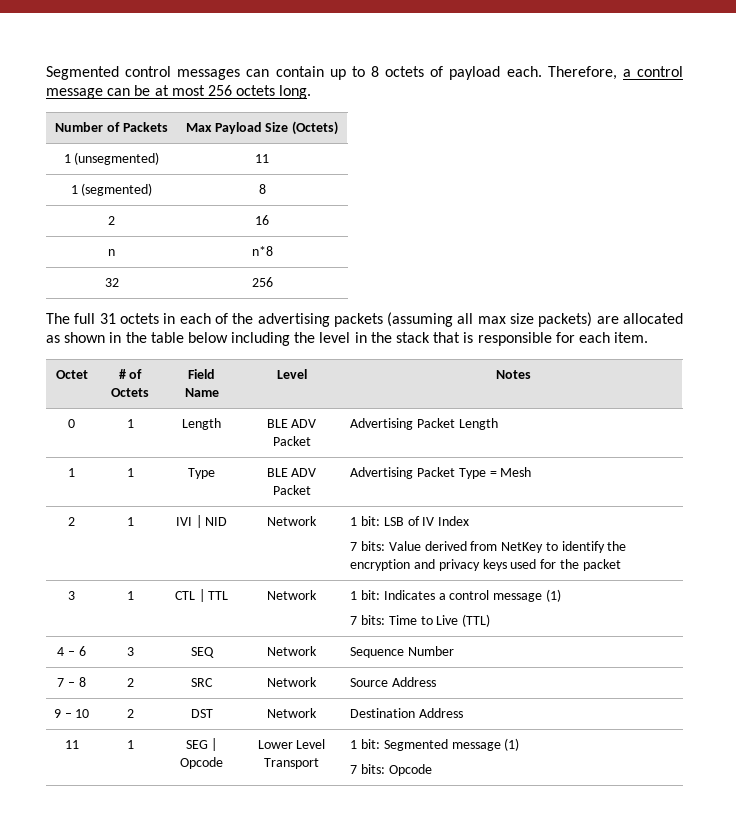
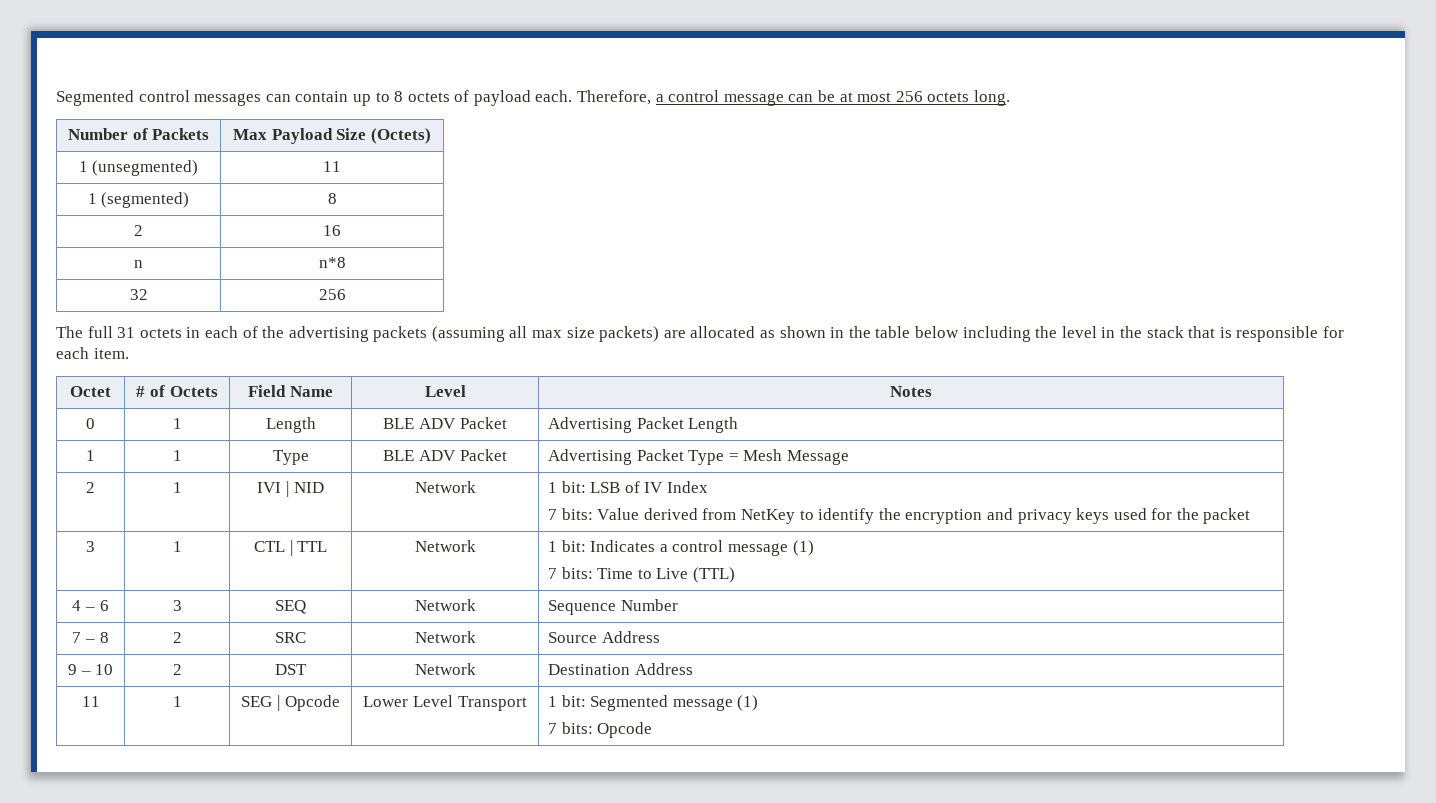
(532, 472) none -> [786,450,849,465] Message

